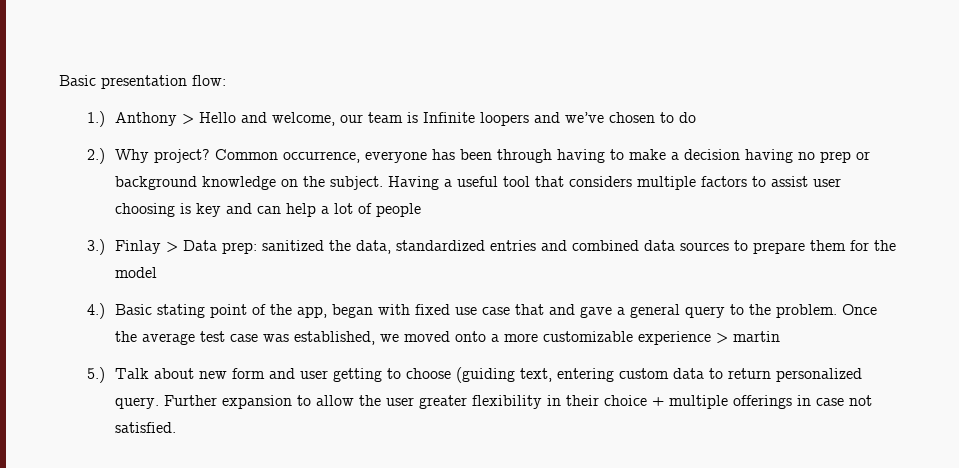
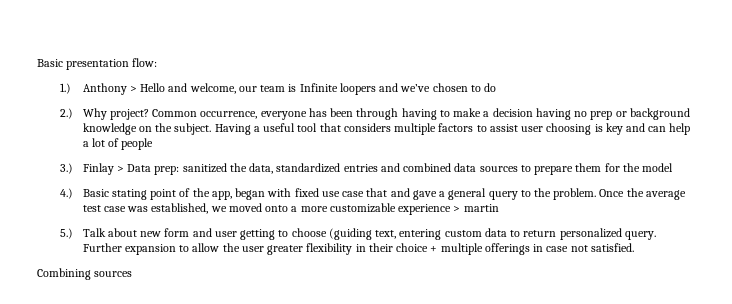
(176, 427) none -> [37,268,133,280] // Combining sources

